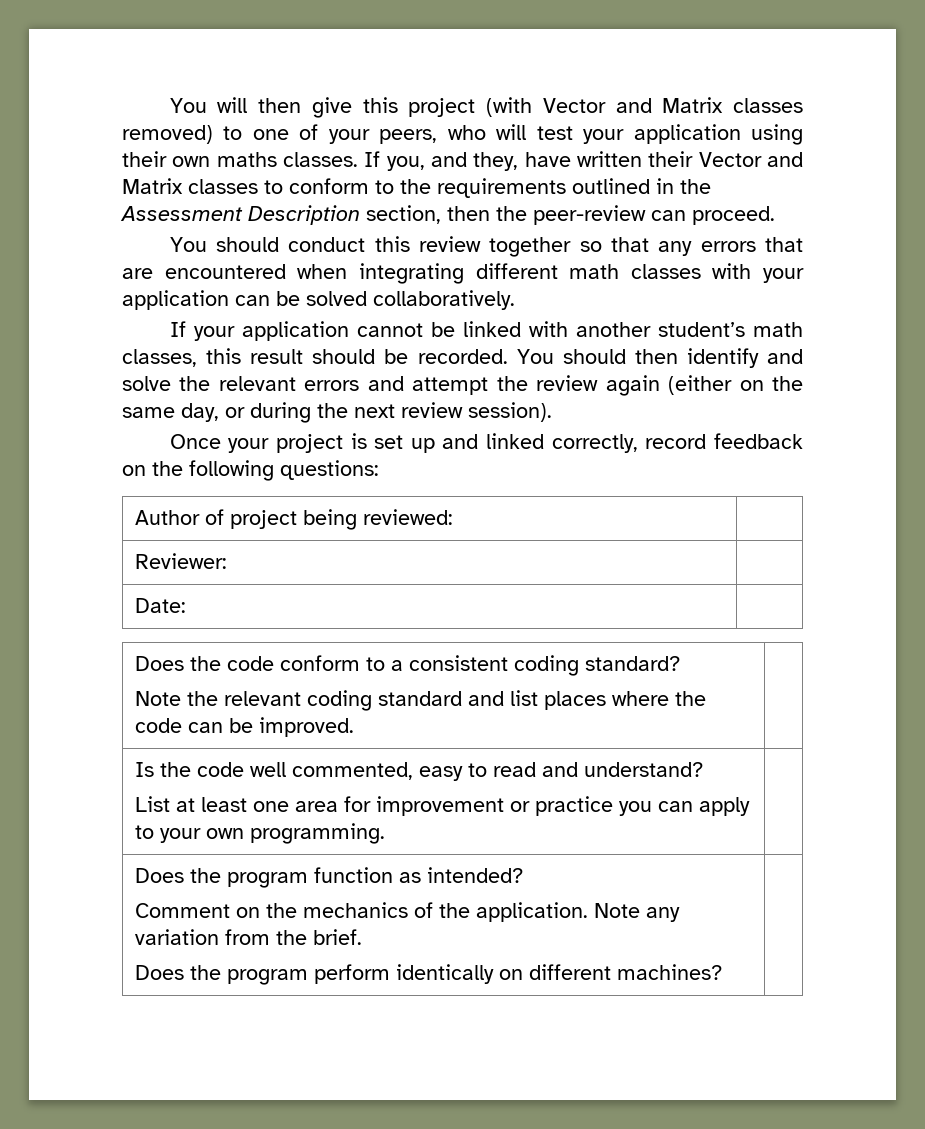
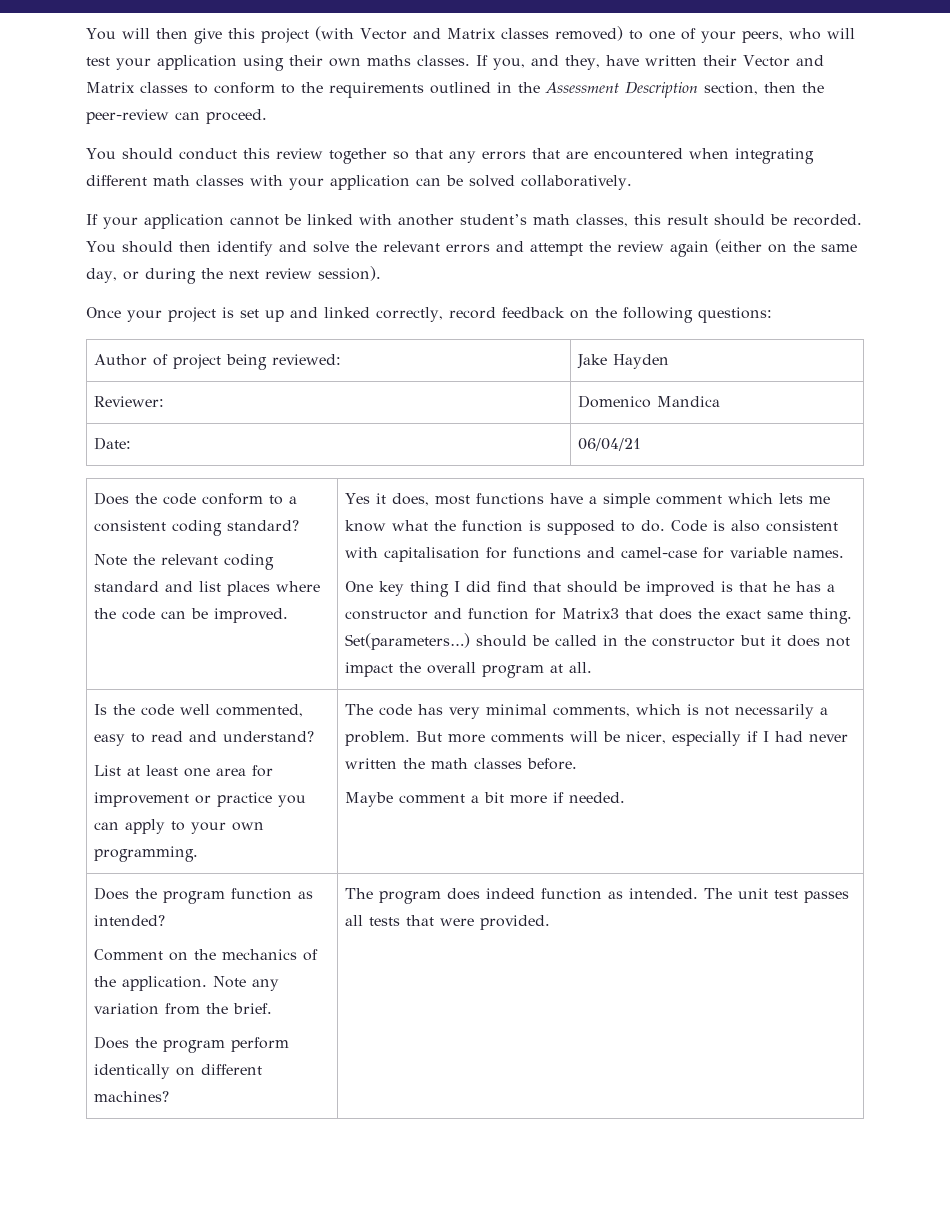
(454, 517) none -> [576,354,669,369] Jake Hayden
(228, 561) none -> [577,395,720,408] Domenico Mandica
(187, 605) none -> [577,438,641,451] 06/04/21
(355, 727) none -> [344,493,830,508] [344,520,838,535] [344,547,844,562] [344,581,835,597] [344,608,852,624] [344,633,850,650] [344,662,592,678] Yes it does, most functions have a simple comment which lets me know what the function is supposed to do. Code is also consistent with capitalisation for functions and camel-case for variable names. // One key thing I did find that should be improved is that he has a constructor and function for Matrix3 that does the exact same thing. Set(parameters…) should be called in the constructor but it does not impact the overall program at all.
(386, 833) none -> [344,704,828,719] [344,731,848,746] [344,758,577,770] [344,792,625,807] The code has very minimal comments, which is not necessarily a problem. But more comments will be nicer, especially if I had never written the math classes before. // Maybe comment a bit more if needed.
(723, 972) none -> [344,888,849,904] [344,915,550,930] The program does indeed function as intended. The unit test passes all tests that were provided.

